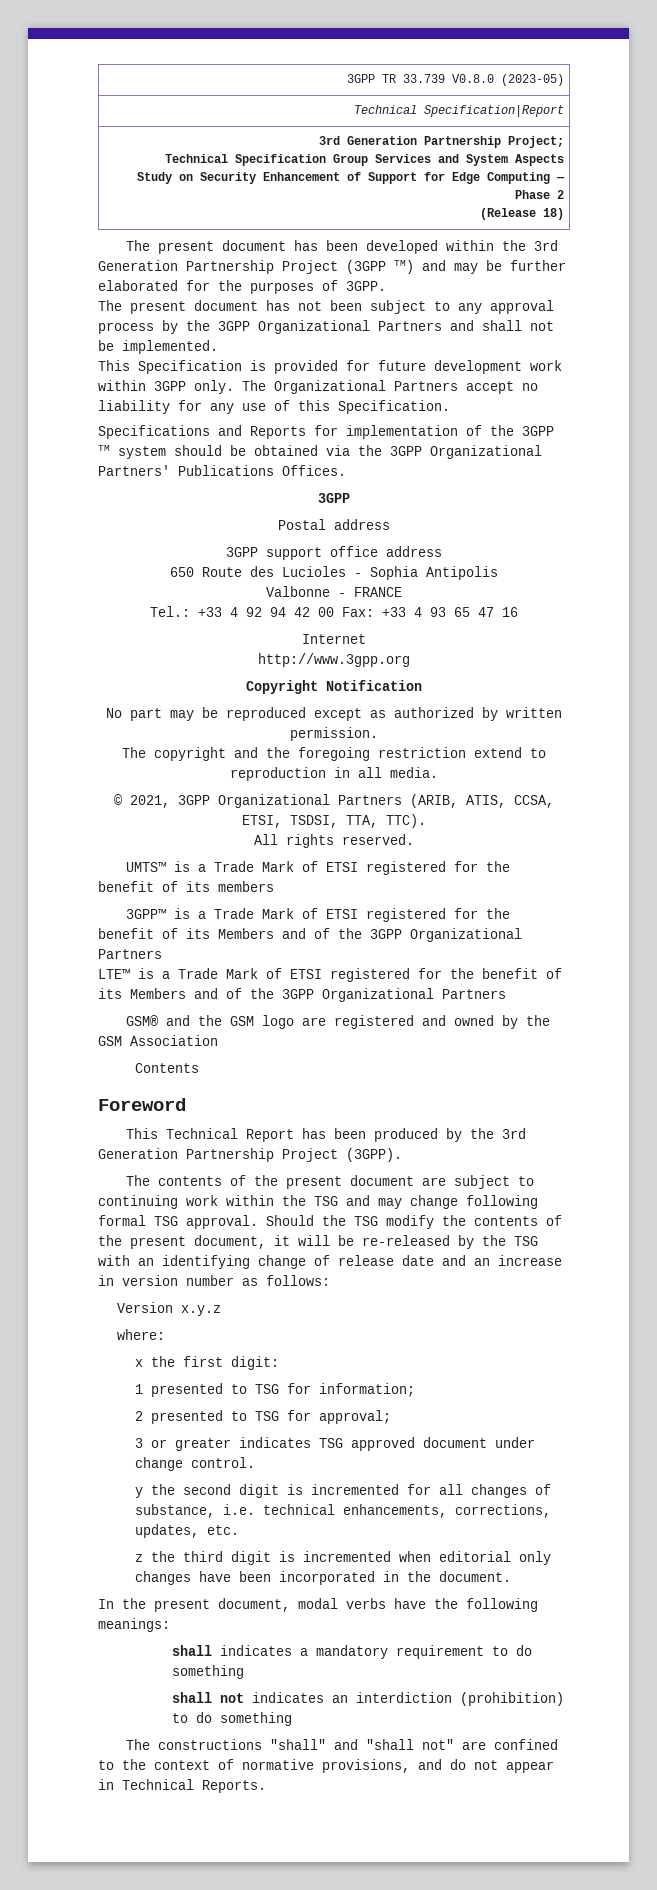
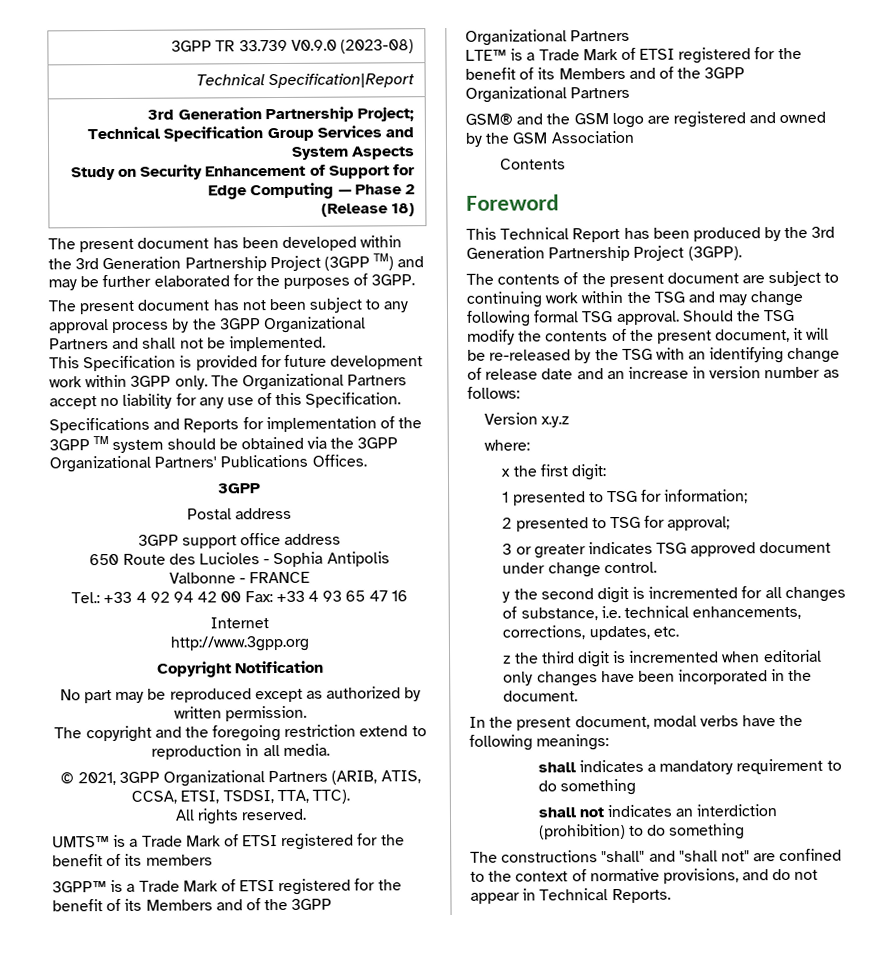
[452,74,565,86] V0.8.0 (2023-05) -> [290,39,414,54] V0.9.0 (2023-08)

